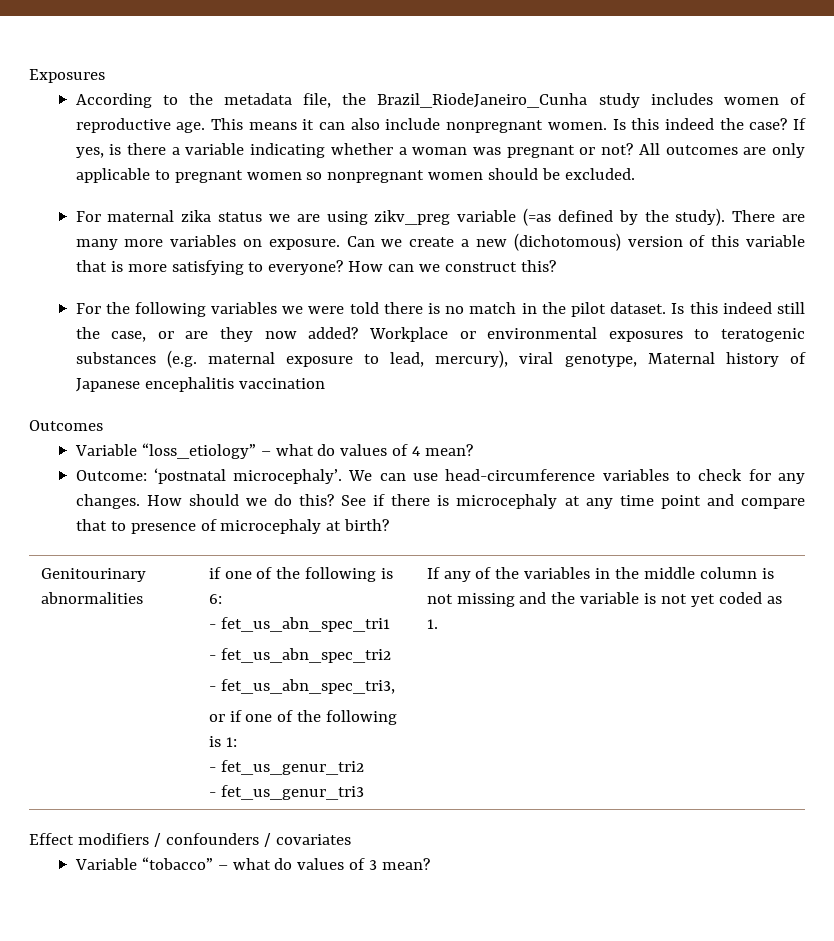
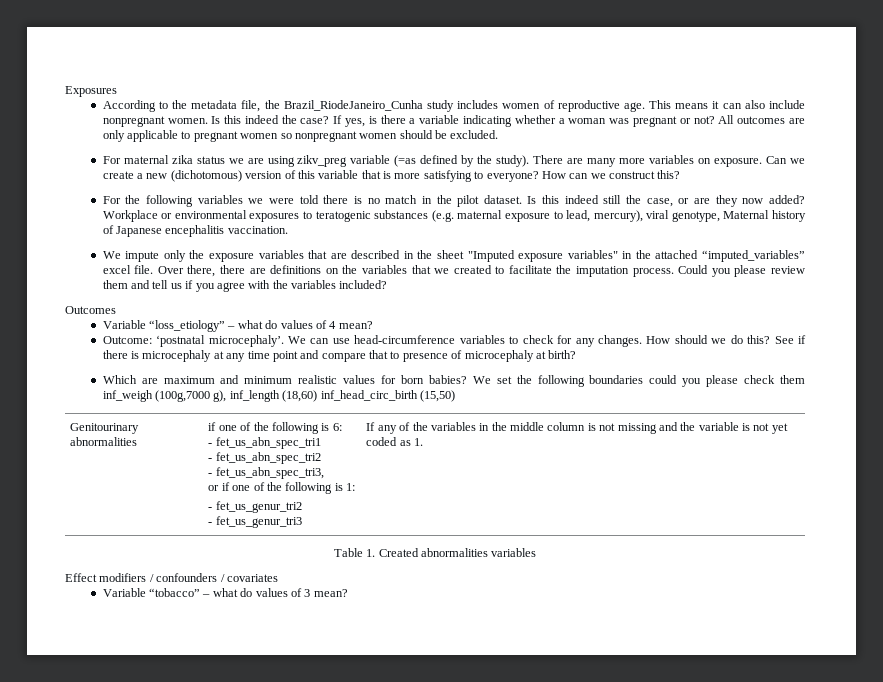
[238,378,325,389] vaccination -> [227,226,288,234] [102,250,806,262] [102,265,806,277] [102,280,388,292] vaccination. // We impute only the exposure variables that are described in the sheet "Imputed exposure variables" in the attached “imputed_variables” excel file. Over there, there are definitions on the variables that we created to facilitate the imputation process. Could you please review them and tell us if you agree with the variables included?
(390, 525) none -> [102,375,806,387] [102,390,455,402] // Which are maximum and minimum realistic values for born babies? We set the following boundaries could you please check them inf_weigh (100g,7000 g), inf_length (18,60) inf_head_circ_birth (15,50)
(438, 624) none -> [333,548,537,557] // Table 1. Created abnormalities variables

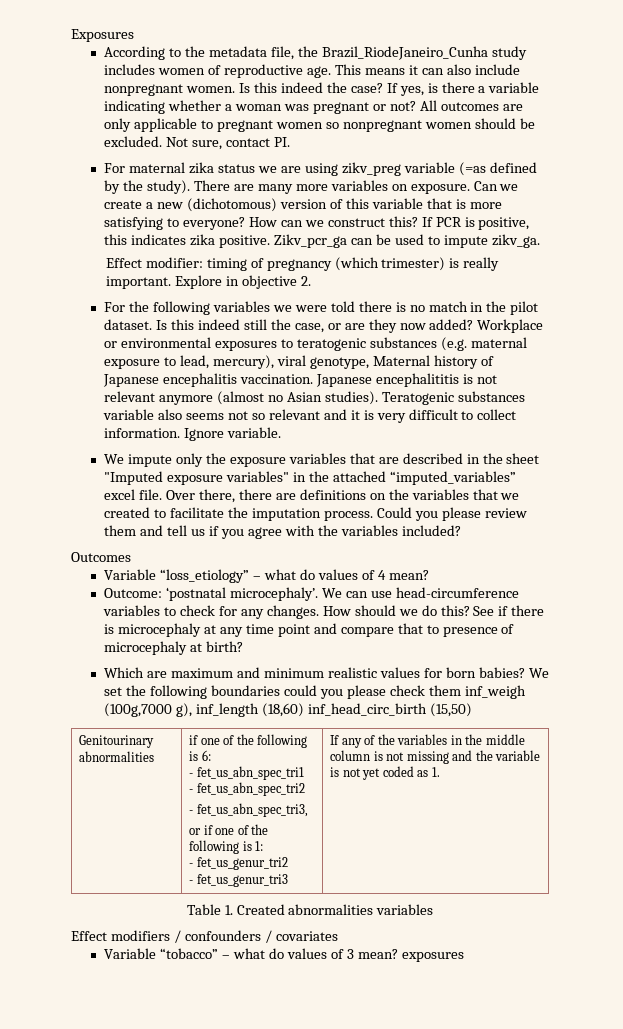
(499, 134) none -> [166,137,291,150] Not sure, contact PI.
(681, 174) none -> [421,217,530,230] [104,234,540,248] [105,257,500,271] [105,275,311,289] If PCR is positive, this indicates zika positive. Zikv_pcr_ga can be used to impute zikv_ga. // Effect modifier: timing of pregnancy (which trimester) is really important. Explore in objective 2.
(288, 230) none -> [316,373,497,387] [104,391,525,405] [103,409,517,423] [104,427,282,441] Japanese encephalititis is not relevant anymore (almost no Asian studies). Teratogenic substances variable also seems not so relevant and it is very difficult to collect information. Ignore variable.
(348, 593) none -> [401,952,464,962] exposures

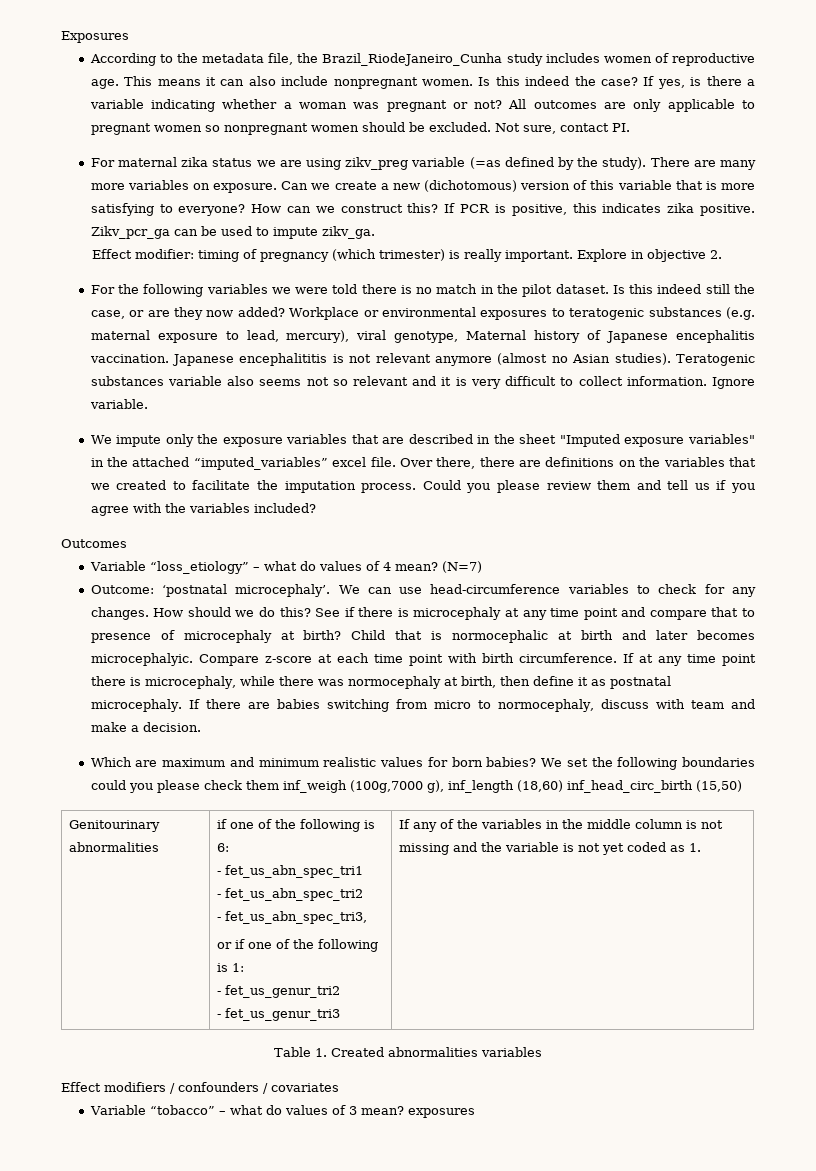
(429, 575) none -> [441,561,482,573] (N=7)
(244, 646) none -> [351,630,755,643] [90,653,757,666] [90,676,671,689] [90,699,755,712] [90,722,201,732] Child that is normocephalic at birth and later becomes microcephalyic. Compare z-score at each time point with birth circumference. If at any time point there is microcephaly, while there was normocephaly at birth, then define it as postnatal microcephaly. If there are babies switching from micro to normocephaly, discuss with team and make a decision.

